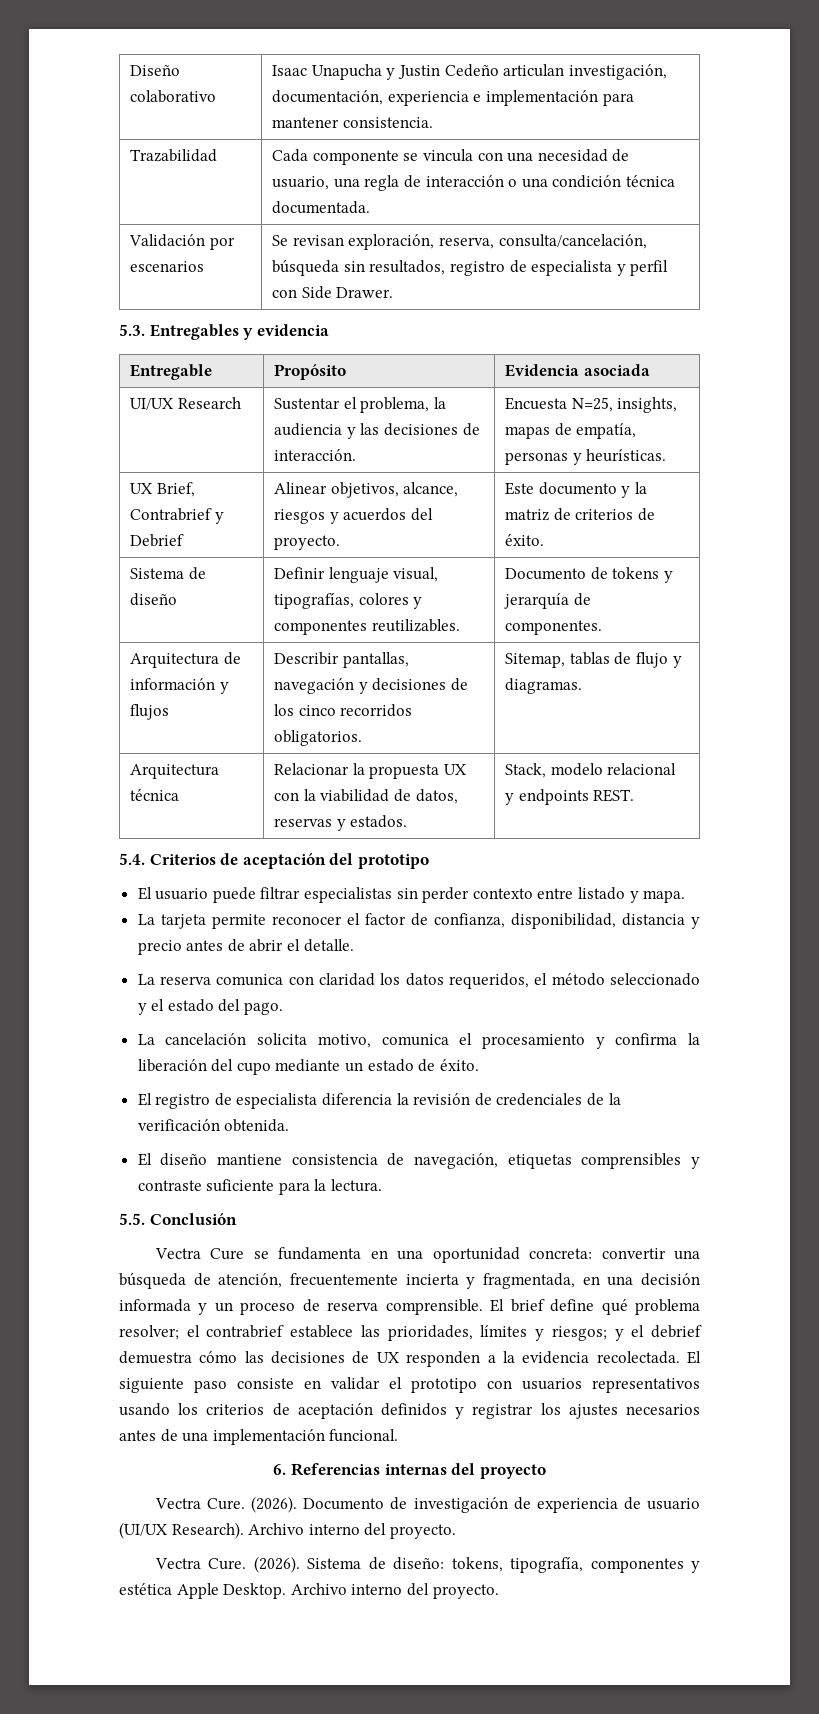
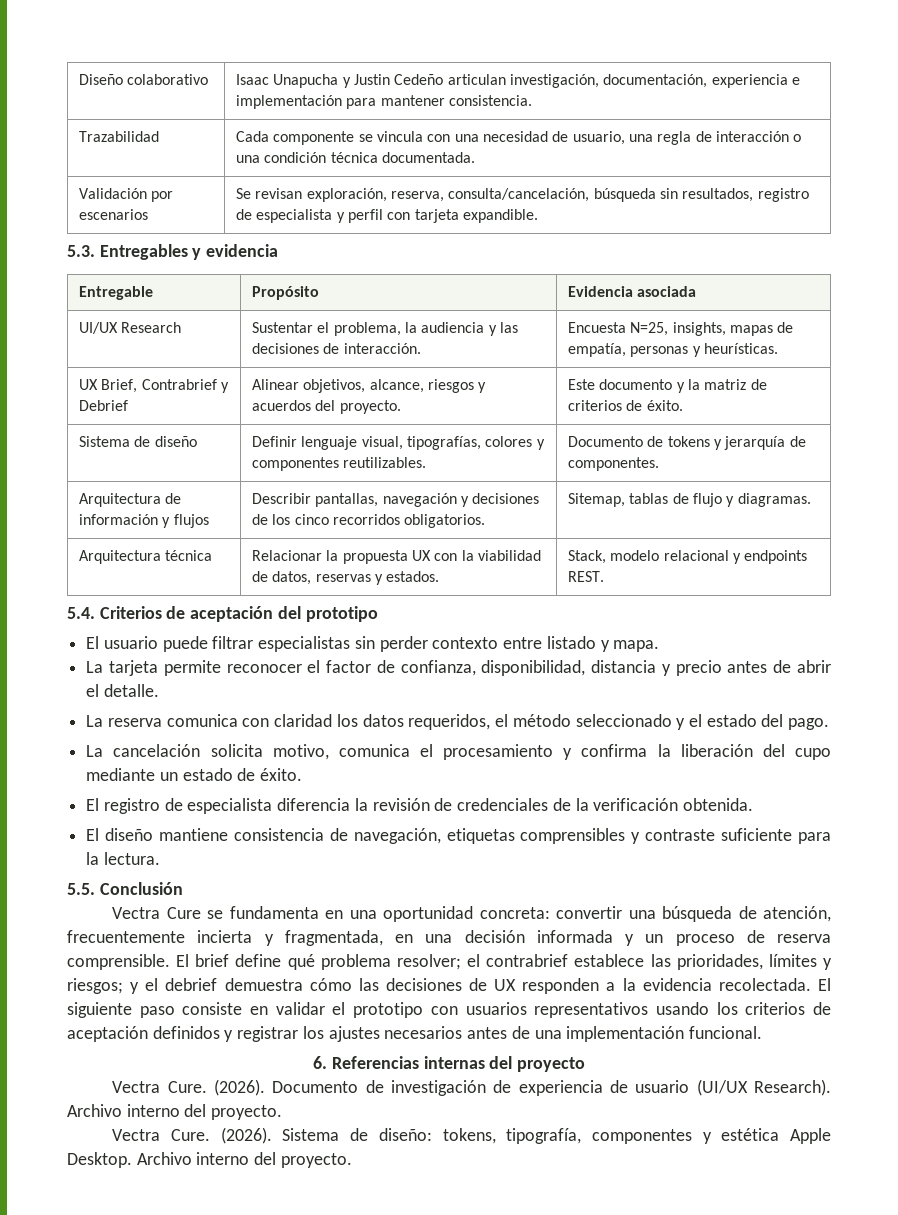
[301,286,394,299] Side Drawer. -> [414,209,538,223] tarjeta expandible.

